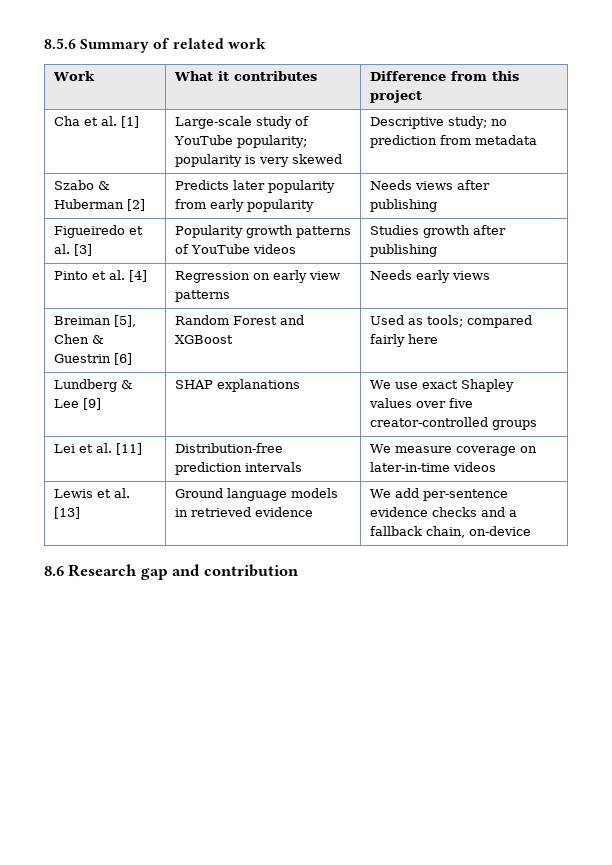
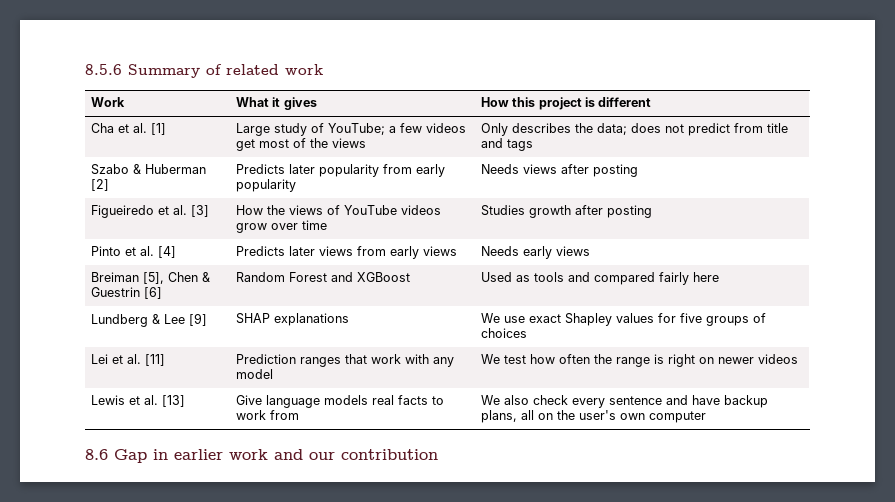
[233,71,317,81] [369,71,487,81] contributes | Difference from -> [283,97,317,110] [480,97,509,107] gives | How
(422, 96) none -> [584,97,652,107] is different
[174,116,252,129] Large-scale -> [235,123,270,136] Large
[173,135,307,148] [174,154,342,167] [369,116,507,129] [369,135,537,148] YouTube popularity; popularity is very skewed | Descriptive study; no prediction from metadata -> [327,123,466,135] [235,138,366,151] [480,123,788,136] [480,138,533,151] YouTube; a few videos get most of the views | Only describes the data; does not predict from title and tags
[369,199,437,212] publishing -> [592,164,638,177] posting
[174,225,351,238] Popularity growth patterns -> [235,205,323,215] How the views
(296, 249) none -> [235,220,327,233] grow over time
[369,244,437,257] publishing -> [606,205,652,218] posting
[174,270,340,283] [174,290,230,302] Regression on early view patterns -> [235,246,457,259] Predicts later views from early views
[426,315,463,327] tools; -> [533,272,590,282] tools and
[415,398,473,408] [369,417,488,427] over five creator-controlled -> [657,313,702,323] for five
(537, 425) none -> [752,313,766,323] [480,328,527,338] of choices
[174,443,283,453] [174,462,302,475] [369,444,537,456] [369,462,450,472] Distribution-free prediction intervals | We measure coverage on later-in-time -> [235,354,454,367] [235,369,273,379] [480,354,754,367] Prediction ranges that work with any model | We test how often the range is right on newer
[174,488,223,498] Ground -> [235,395,262,405] Give
[174,507,313,517] [369,488,508,501] [369,507,517,517] [369,526,531,538] [44,564,201,580] in retrieved evidence | We add per-sentence evidence checks and a fallback chain, on-device // 8.6 Research gap and -> [371,395,444,405] [235,410,299,420] [480,395,768,408] [480,410,706,423] [85,449,335,463] real facts to work from | We also check every sentence and have backup plans, all on the user's own computer // 8.6 Gap in earlier work and our

